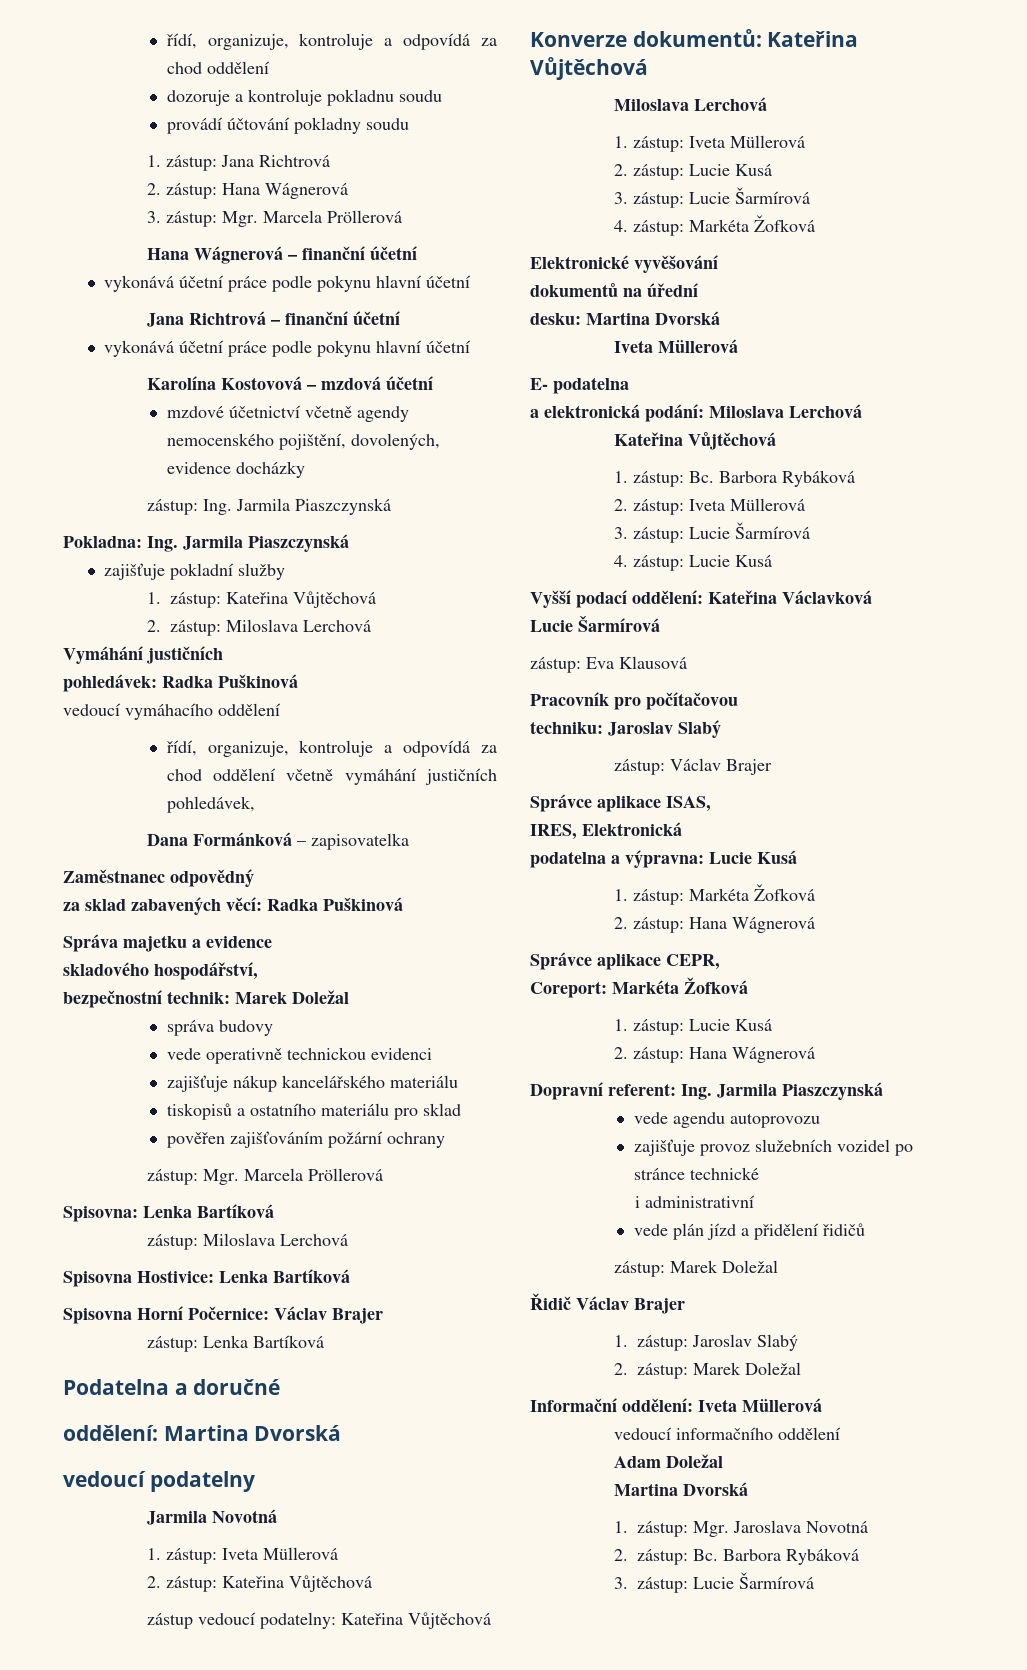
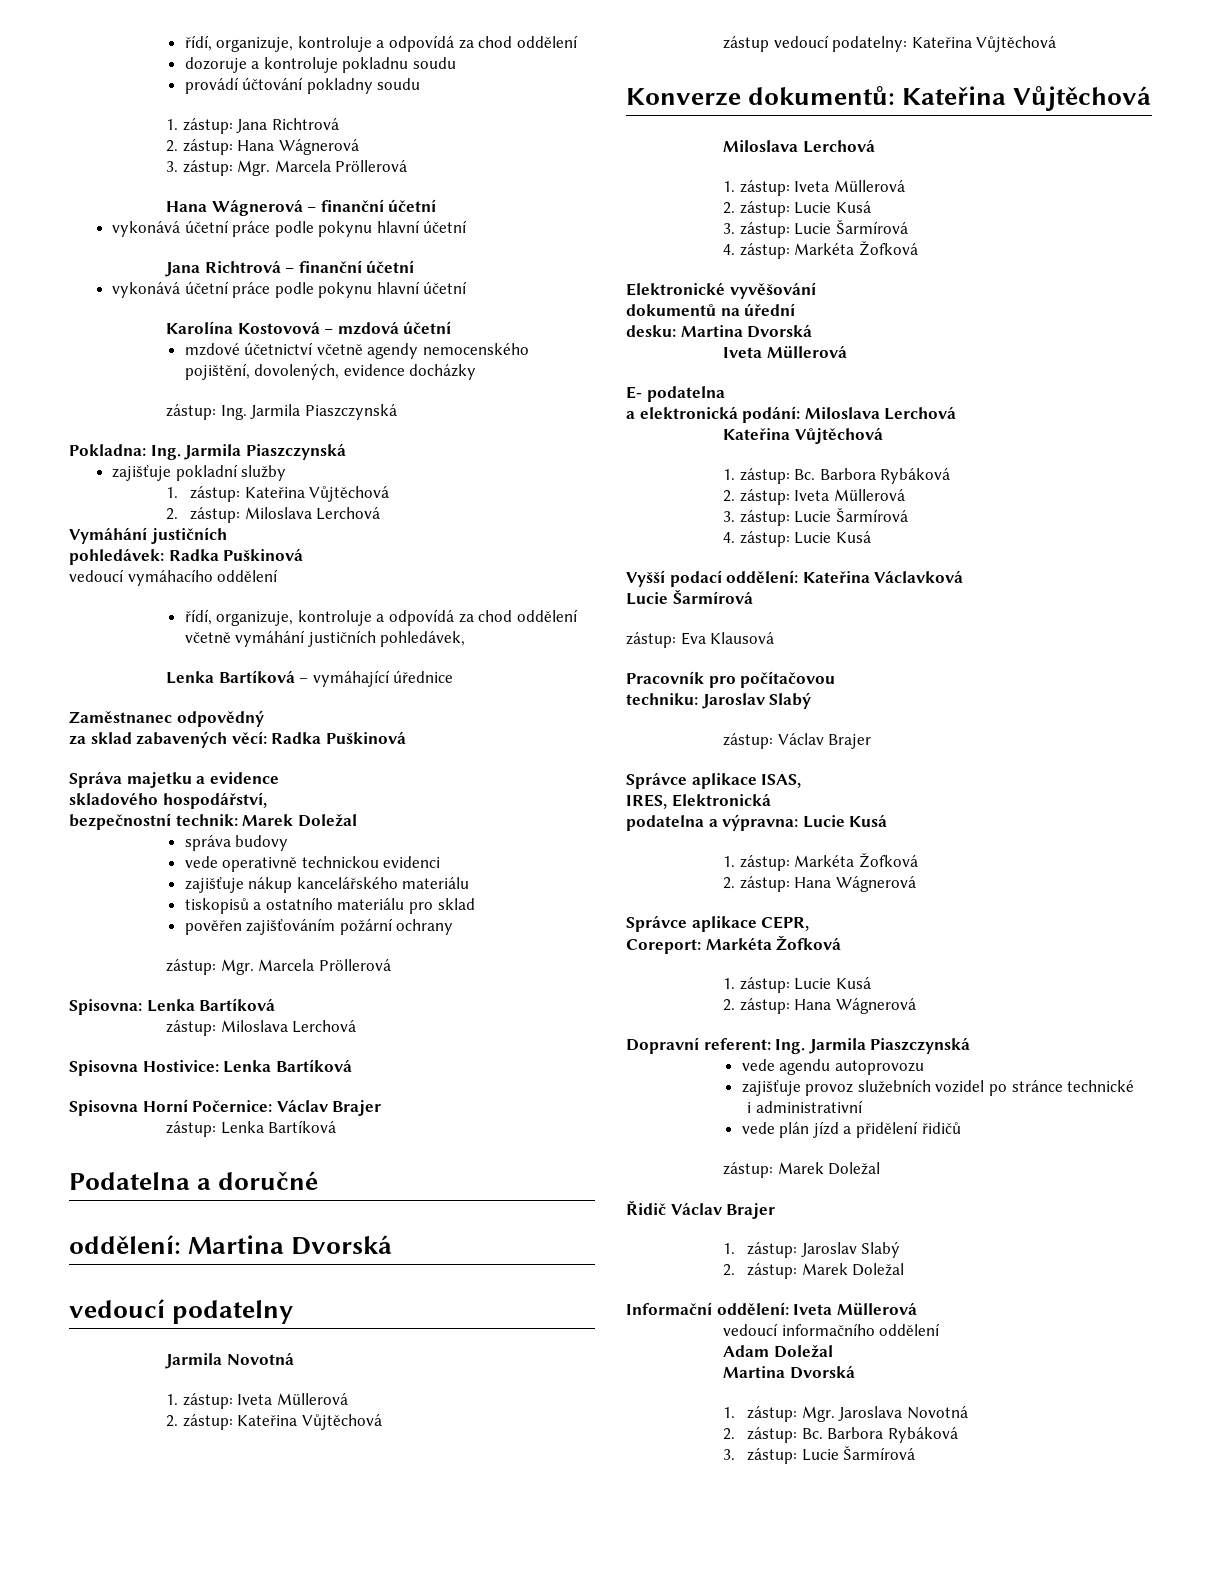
[146,832,409,850] Dana Formánková – zapisovatelka -> [165,670,454,687] Lenka Bartíková – vymáhající úřednice

